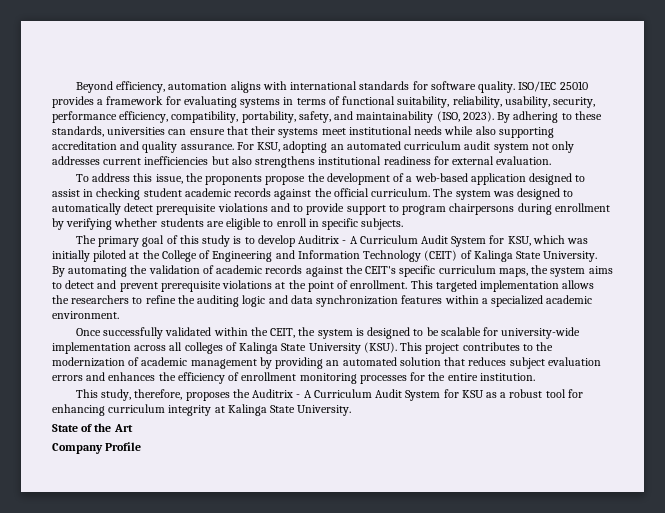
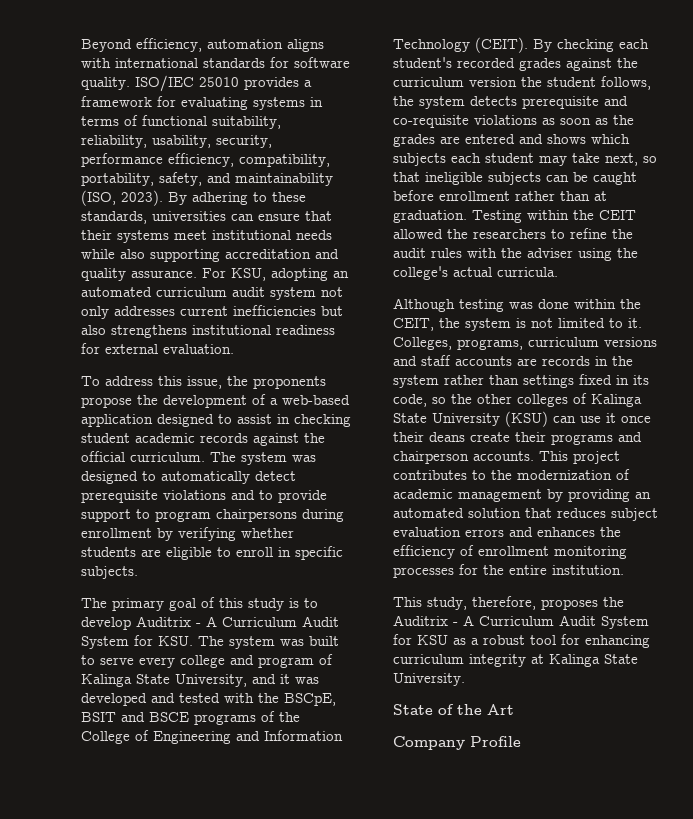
[507,235,589,246] [52,250,140,262] KSU, which was initially piloted at -> [158,636,339,649] [81,654,333,668] [81,674,319,687] [81,693,336,706] [81,711,275,725] KSU. The system was built to serve every college and program of Kalinga State University, and it was developed and tested with the BSCpE, BSIT and BSCE programs of
[424,250,598,262] [52,265,613,277] [52,280,595,292] (CEIT) of Kalinga State University. By automating the validation of academic records against the CEIT's specific curriculum maps, the system aims to detect and prevent prerequisite violations at the point of enrollment. This targeted implementation allows -> [475,37,649,53] [393,57,638,71] [393,76,651,90] [393,96,628,109] [393,115,634,128] [393,134,630,147] [393,153,657,166] [393,172,637,185] [393,190,607,201] [393,210,636,223] [393,229,443,239] (CEIT). By checking each student's recorded grades against the curriculum version the student follows, the system detects prerequisite and co-requisite violations as soon as the grades are entered and shows which subjects each student may take next, so that ineligible subjects can be caught before enrollment rather than at graduation. Testing within the CEIT allowed
[197,295,593,307] [52,311,119,319] [75,327,212,339] auditing logic and data synchronization features within a specialized academic environment. // Once successfully validated -> [393,248,638,261] [393,266,558,280] [393,298,569,312] audit rules with the adviser using the college's actual curricula. // Although testing was done
[367,327,581,339] [52,342,183,354] designed to be scalable for university-wide implementation across all -> [531,318,642,328] [393,337,657,350] [393,355,633,366] [393,374,649,388] [393,394,512,407] not limited to it. Colleges, programs, curriculum versions and staff accounts are records in the system rather than settings fixed in its code, so the other
[363,342,397,353] (KSU). -> [505,411,651,427] [393,432,642,445] [393,451,534,464] (KSU) can use it once their deans create their programs and chairperson accounts.

